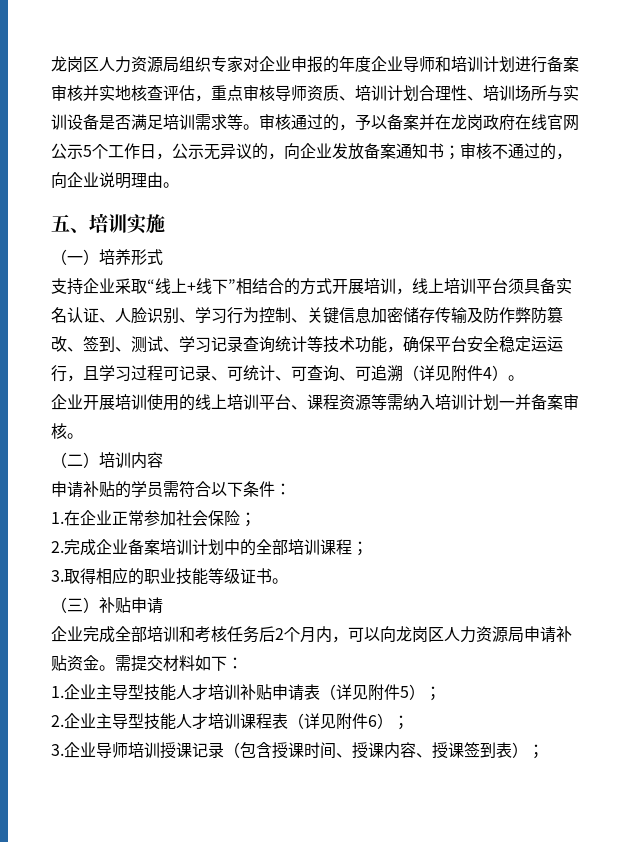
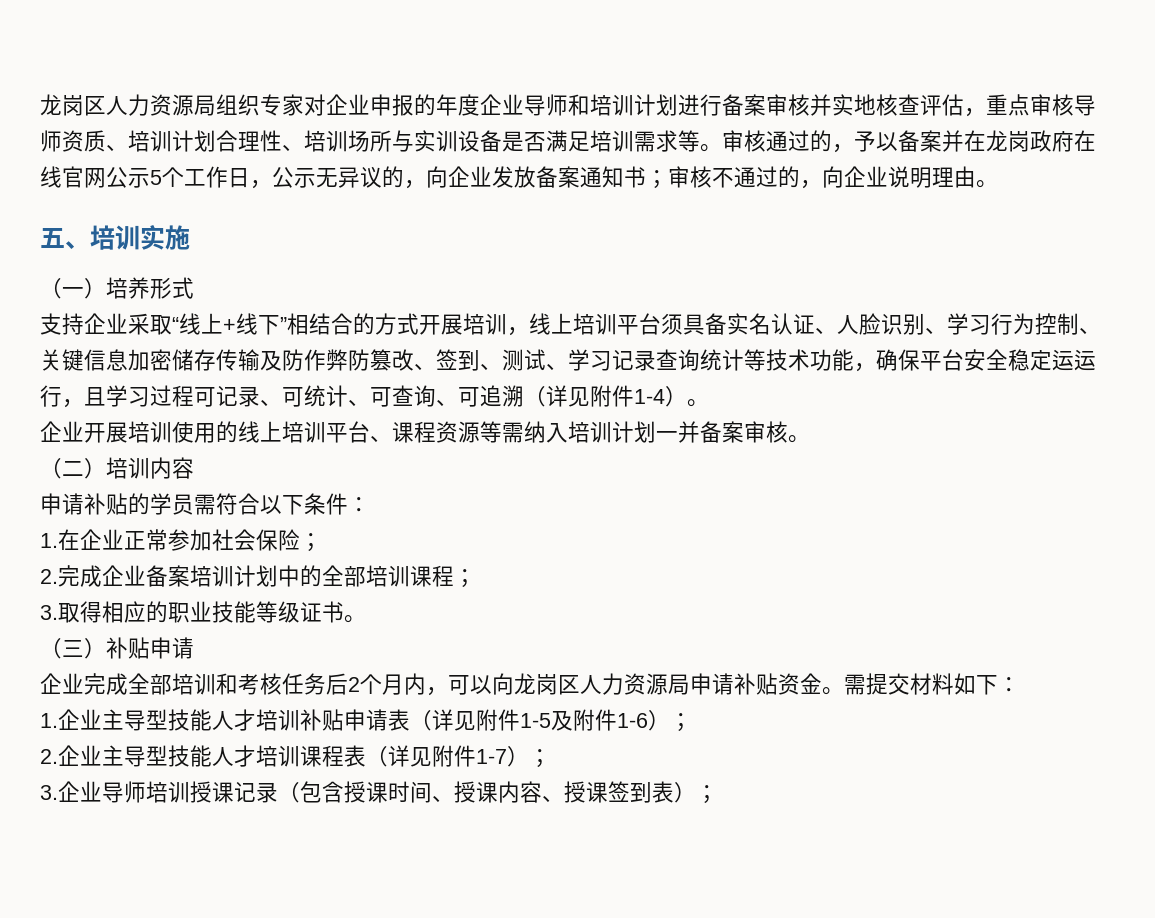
[483,367,492,379] 4 -> [634,389,665,404] 1-4
[400,686,409,698] 5 -> [520,709,648,731] 1-5及附件1-6
[368,715,377,727] 6 -> [476,749,507,764] 1-7

